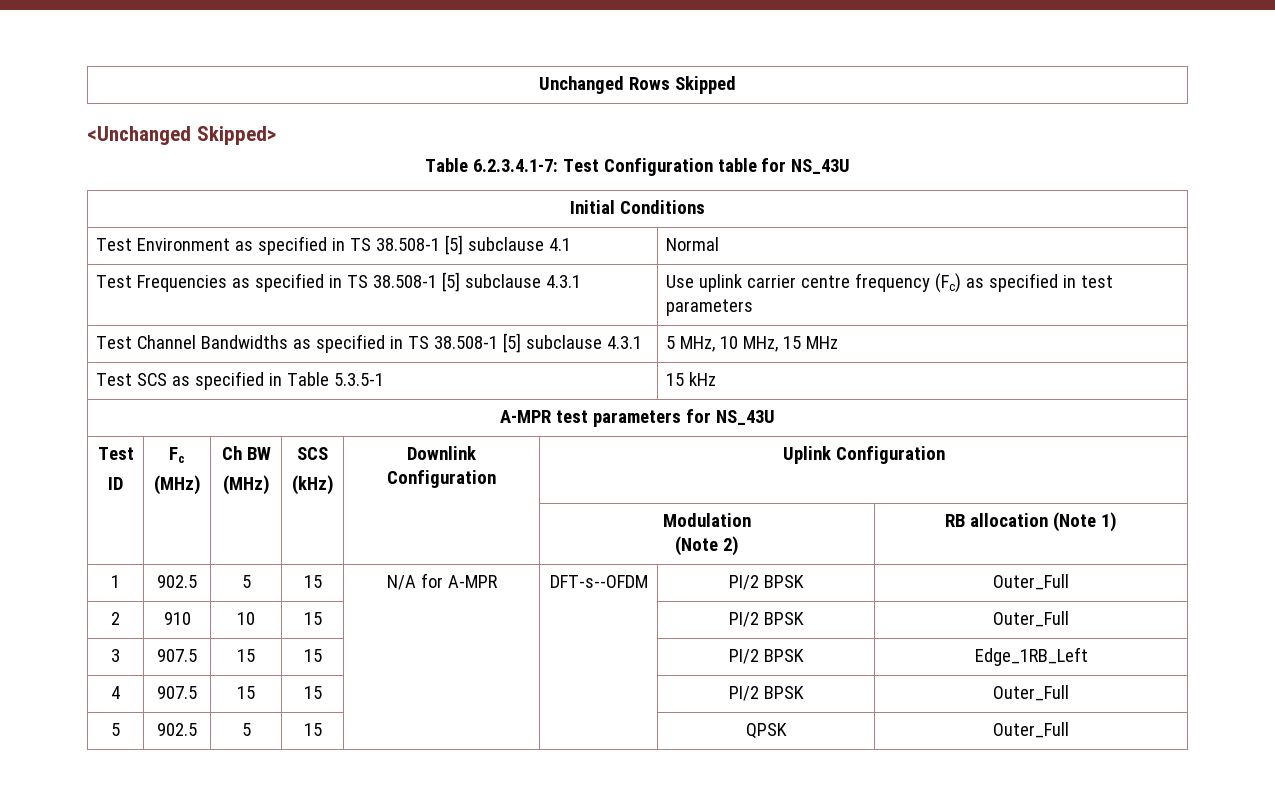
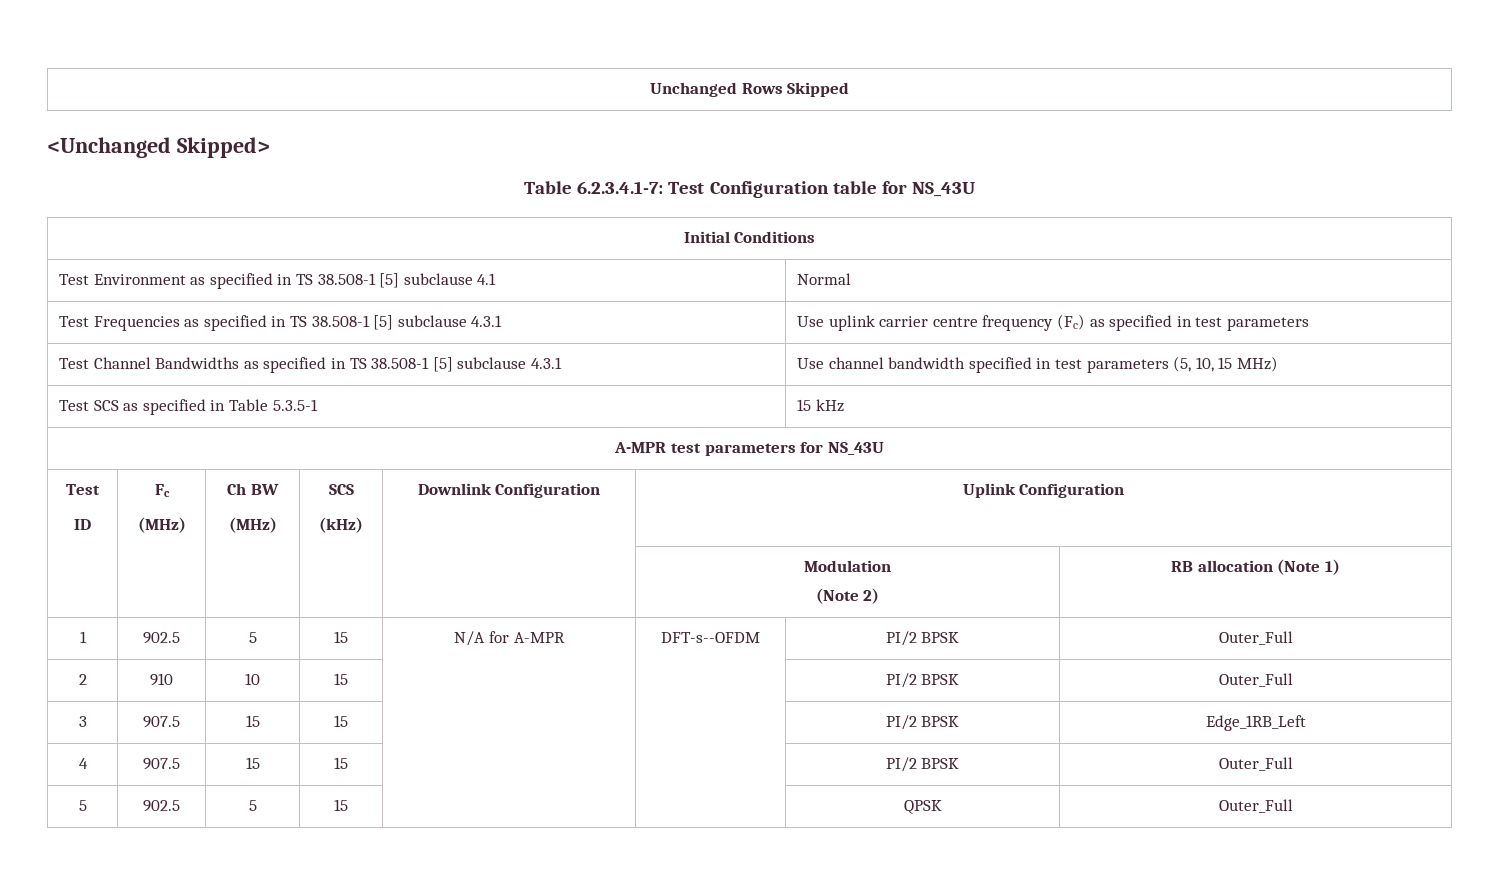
[666,336,839,352] 5 MHz, 10 MHz, 15 MHz -> [797,356,1279,373] Use channel bandwidth specified in test parameters (5, 10, 15 MHz)

